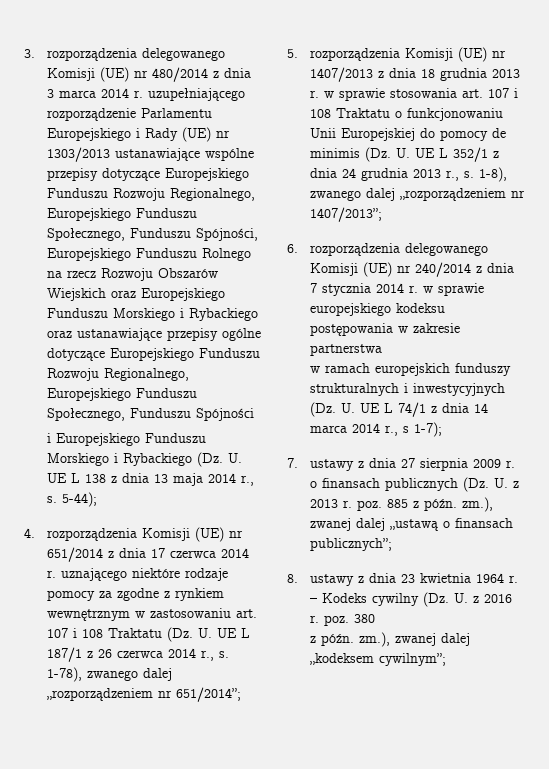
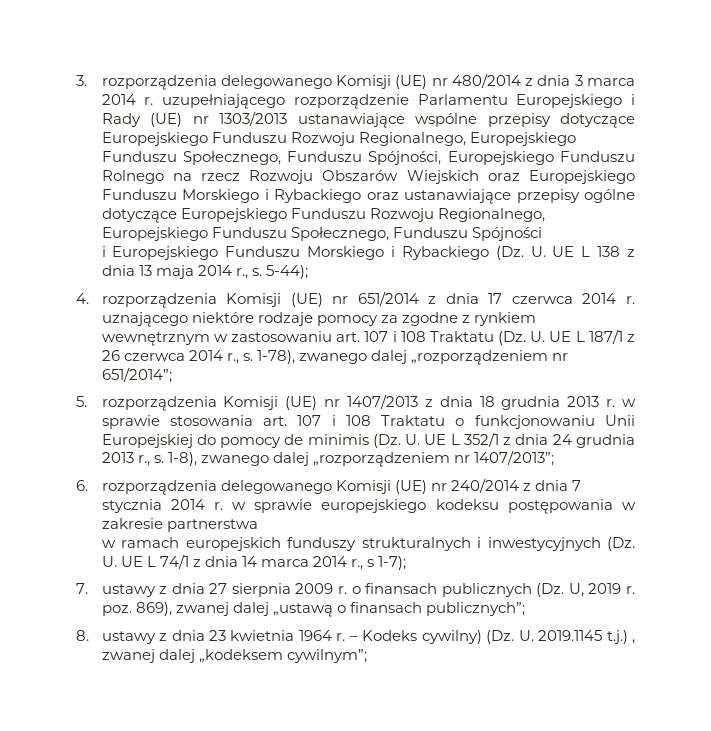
[493,478,519,488] [309,497,493,512] U. z 2013 r. poz. 885 z późn. zm.), -> [568,583,636,597] [101,602,172,616] U, 2019 r. poz. 869),
[371,592,512,607] [309,614,375,626] [309,632,390,647] cywilny (Dz. U. z 2016 r. poz. 380 // z późn. zm.), -> [421,630,636,644] cywilny) (Dz. U. 2019.1145 t.j.) ,

